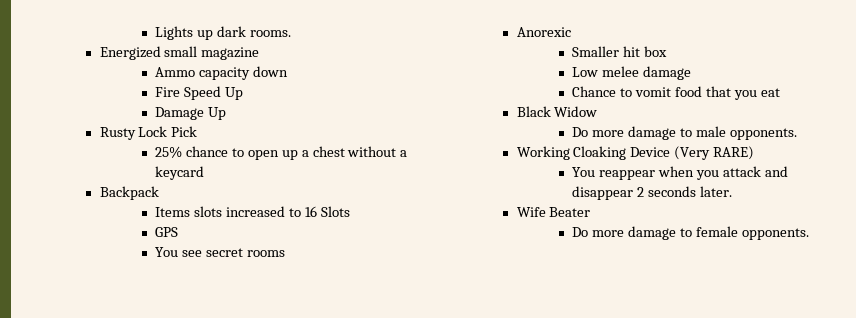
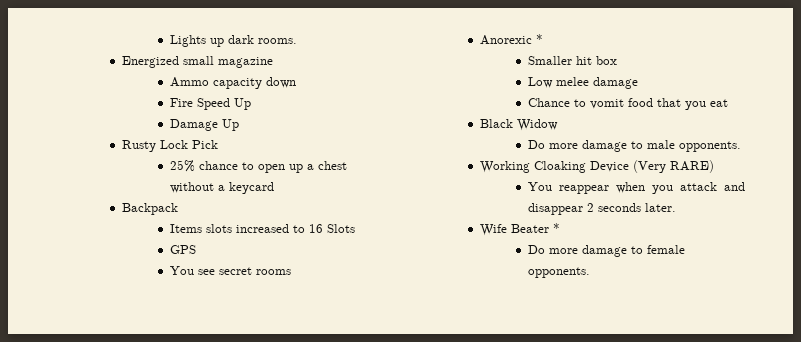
(571, 32) none -> [535,34,543,44] *
(591, 212) none -> [552,223,560,233] *

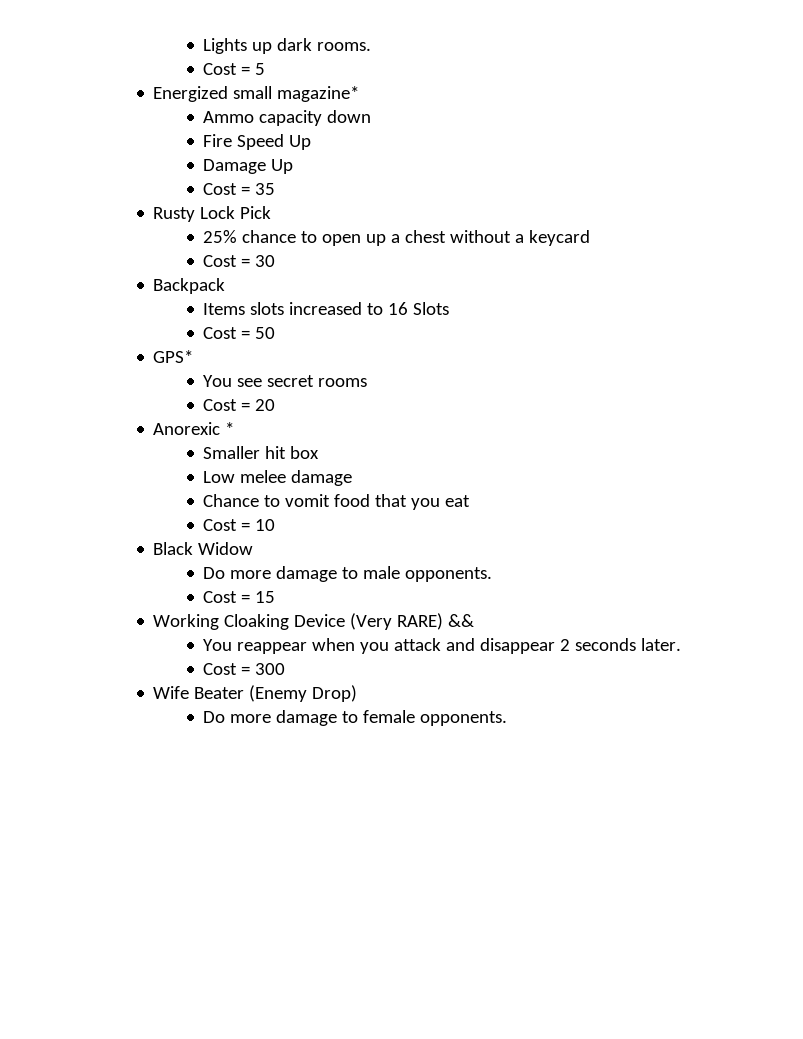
(297, 41) none -> [203,63,266,75] // Cost = 5
[217,57,273,68] magazine -> [277,86,360,102] magazine*
(239, 125) none -> [203,183,276,195] // Cost = 35
(274, 188) none -> [203,255,276,267] // Cost = 30
[169,245,196,254] GPS -> [203,327,276,339] [153,350,194,363] Cost = 50 // GPS*
(291, 272) none -> [203,399,276,411] // Cost = 20
(728, 103) none -> [203,519,276,531] // Cost = 10
(741, 146) none -> [203,591,276,603] // Cost = 15
(714, 166) none -> [448,614,475,627] &&
(676, 207) none -> [203,663,286,675] // Cost = 300
[552,223,560,233] * -> [249,685,358,702] (Enemy Drop)

